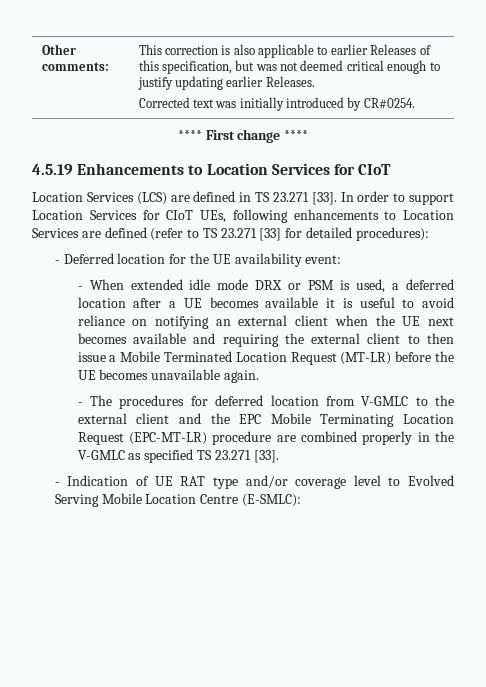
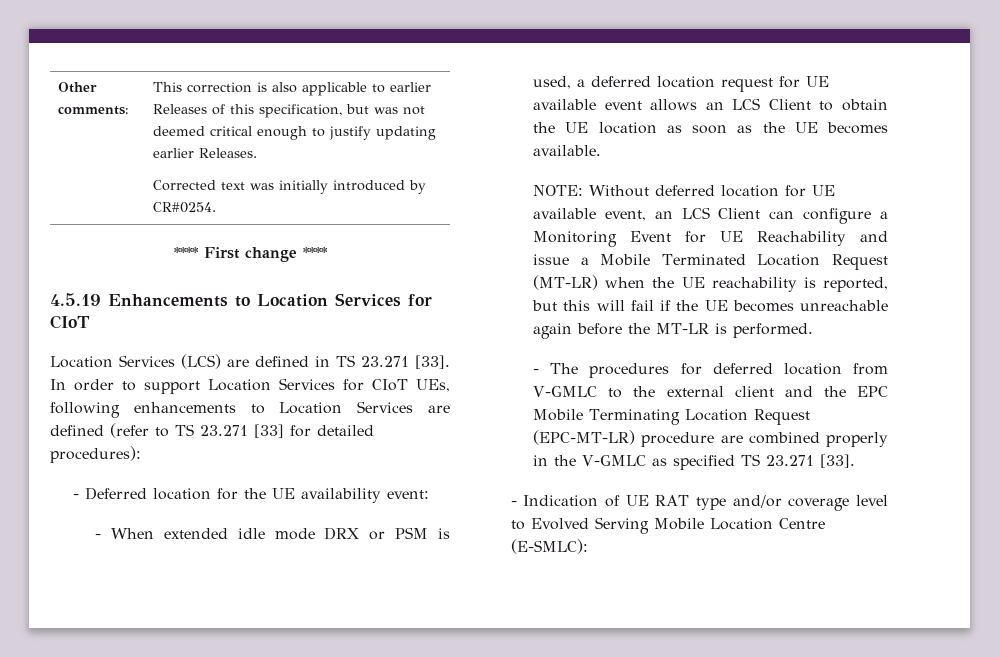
[133,297,454,308] [77,315,455,329] [77,333,454,347] after a UE becomes available it is useful to avoid reliance on notifying an external client when the UE next becomes available and requiring the external client to then -> [721,76,830,92] [533,98,888,111] [533,122,888,134] [533,145,602,156] [533,185,836,197] [533,207,888,224] [533,231,888,247] request for UE available event allows an LCS Client to obtain the UE location as soon as the UE becomes available. // NOTE: Without deferred location for UE available event, an LCS Client can configure a Monitoring Event for UE Reachability and
[395,351,454,362] [77,369,259,383] before the UE becomes unavailable again. -> [605,277,888,292] [532,300,888,312] [533,323,814,339] when the UE reachability is reported, but this will fail if the UE becomes unreachable again before the MT-LR is performed.

